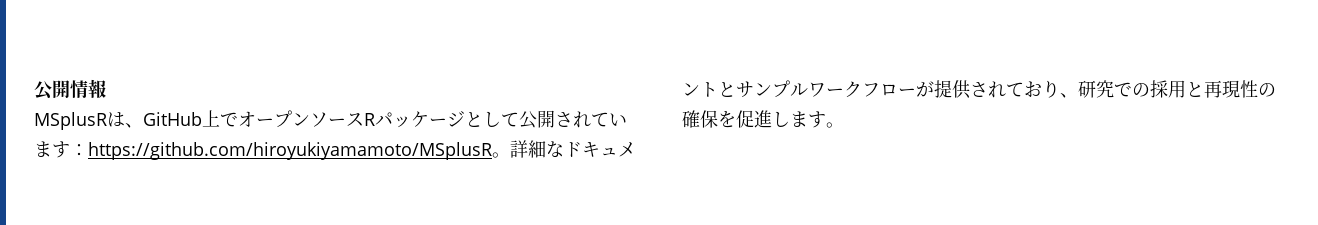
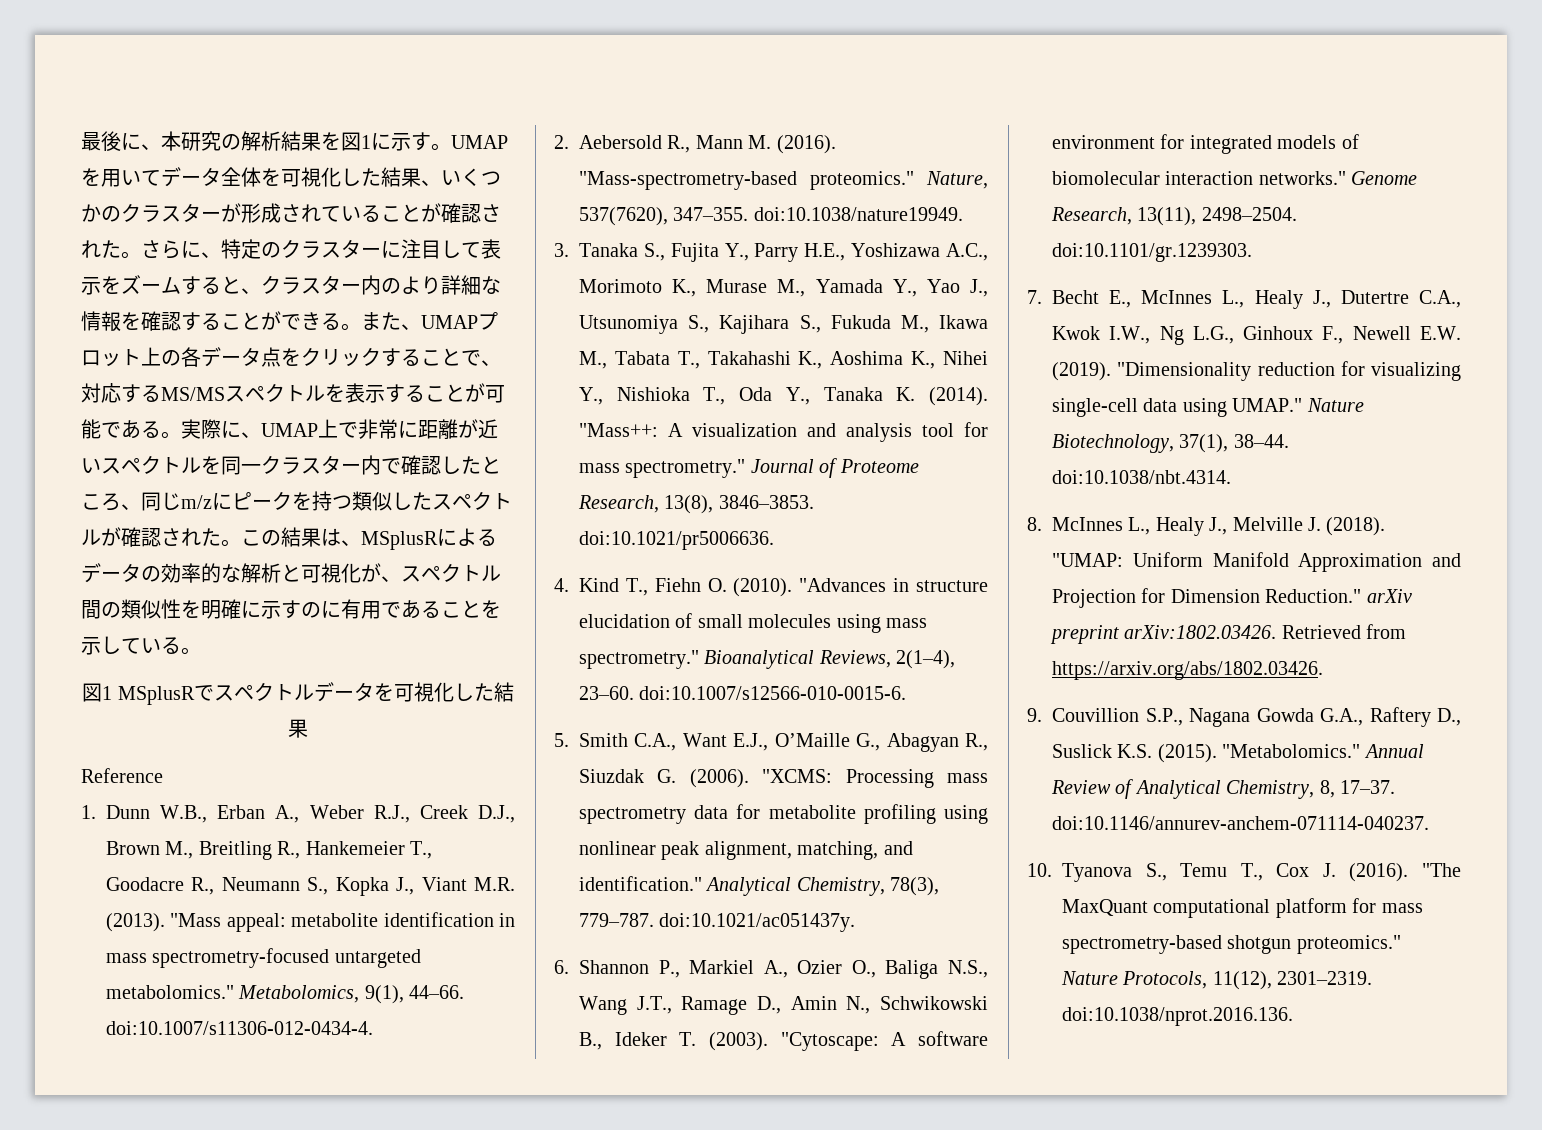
[34,79,106,100] [34,110,627,130] [34,140,636,160] [682,80,1276,99] [682,110,844,128] 公開情報 // MSplusRは、GitHub上でオープンソースRパッケージとして公開されています：https://github.com/hiroyukiyamamoto/MSplusR。詳細なドキュメントとサンプルワークフローが提供されており、研究での採用と再現性の確保を促進します。 -> [81,131,508,151] [81,167,501,187] [81,203,501,223] [81,239,501,259] [81,275,501,295] [81,311,498,332] [81,347,501,367] [81,383,505,403] [81,419,498,439] [81,455,501,475] [81,491,512,511] [81,527,497,550] [81,563,501,583] [81,599,501,619] [81,636,201,655] [82,682,514,705] [288,719,308,738] [81,768,163,783] [81,805,515,823] [106,841,432,860] [106,877,515,896] [106,912,515,932] [106,948,421,968] [106,985,465,1004] [106,1021,373,1035] [554,135,836,154] [579,171,988,190] [579,207,963,226] [554,243,988,262] [579,279,988,297] [579,315,989,334] [579,351,988,369] [579,387,988,406] [579,422,988,442] [579,458,919,478] [578,495,814,514] [579,531,774,550] [554,578,988,597] [579,613,927,633] [579,650,956,669] [579,686,907,700] [554,733,988,752] [579,769,988,788] [579,804,988,824] [579,841,913,860] [579,876,940,896] [579,913,856,932] [554,960,988,979] [579,996,988,1015] [579,1031,988,1051] [1052,134,1359,154] [1052,171,1418,185] [1051,207,1297,226] [1052,243,1252,262] [1027,290,1461,309] [1052,326,1461,345] [1052,361,1461,381] [1052,398,1364,417] [1052,434,1289,453] [1052,470,1231,484] [1027,517,1386,536] [1052,552,1461,572] [1052,588,1412,608] [1050,624,1407,644] [1052,661,1323,680] [1027,707,1461,727] [1052,744,1424,763] [1051,779,1395,799] [1052,816,1429,830] [1027,863,1461,882] [1062,898,1423,918] [1062,935,1401,954] [1061,971,1373,990] [1062,1007,1293,1026] 最後に、本研究の解析結果を図1に示す。UMAPを用いてデータ全体を可視化した結果、いくつかのクラスターが形成されていることが確認された。さらに、特定のクラスターに注目して表示をズームすると、クラスター内のより詳細な情報を確認することができる。また、UMAPプロット上の各データ点をクリックすることで、対応するMS/MSスペクトルを表示することが可能である。実際に、UMAP上で非常に距離が近いスペクトルを同一クラスター内で確認したところ、同じm/zにピークを持つ類似したスペクトルが確認された。この結果は、MSplusRによるデータの効率的な解析と可視化が、スペクトル間の類似性を明確に示すのに有用であることを示している。 // 図1 MSplusRでスペクトルデータを可視化した結果 // Reference // 1. Dunn W.B., Erban A., Weber R.J., Creek D.J., Brown M., Breitling R., Hankemeier T., Goodacre R., Neumann S., Kopka J., Viant M.R. (2013). "Mass appeal: metabolite identification in mass spectrometry-focused untargeted metabolomics." Metabolomics, 9(1), 44–66. doi:10.1007/s11306-012-0434-4. // 2. Aebersold R., Mann M. (2016). "Mass-spectrometry-based proteomics." Nature, 537(7620), 347–355. doi:10.1038/nature19949. // 3. Tanaka S., Fujita Y., Parry H.E., Yoshizawa A.C., Morimoto K., Murase M., Yamada Y., Yao J., Utsunomiya S., Kajihara S., Fukuda M., Ikawa M., Tabata T., Takahashi K., Aoshima K., Nihei Y., Nishioka T., Oda Y., Tanaka K. (2014). "Mass++: A visualization and analysis tool for mass spectrometry." Journal of Proteome Research, 13(8), 3846–3853. doi:10.1021/pr5006636. // 4. Kind T., Fiehn O. (2010). "Advances in structure elucidation of small molecules using mass spectrometry." Bioanalytical Reviews, 2(1–4), 23–60. doi:10.1007/s12566-010-0015-6. // 5. Smith C.A., Want E.J., O’Maille G., Abagyan R., Siuzdak G. (2006). "XCMS: Processing mass spectrometry data for metabolite profiling using nonlinear peak alignment, matching, and identification." Analytical Chemistry, 78(3), 779–787. doi:10.1021/ac051437y. // 6. Shannon P., Markiel A., Ozier O., Baliga N.S., Wang J.T., Ramage D., Amin N., Schwikowski B., Ideker T. (2003). "Cytoscape: A software environment for integrated models of biomolecular interaction networks." Genome Research, 13(11), 2498–2504. doi:10.1101/gr.1239303. // 7. Becht E., McInnes L., Healy J., Dutertre C.A., Kwok I.W., Ng L.G., Ginhoux F., Newell E.W. (2019). "Dimensionality reduction for visualizing single-cell data using UMAP." Nature Biotechnology, 37(1), 38–44. doi:10.1038/nbt.4314. // 8. McInnes L., Healy J., Melville J. (2018). "UMAP: Uniform Manifold Approximation and Projection for Dimension Reduction." arXiv preprint arXiv:1802.03426. Retrieved from https://arxiv.org/abs/1802.03426. // 9. Couvillion S.P., Nagana Gowda G.A., Raftery D., Suslick K.S. (2015). "Metabolomics." Annual Review of Analytical Chemistry, 8, 17–37. doi:10.1146/annurev-anchem-071114-040237. // 10. Tyanova S., Temu T., Cox J. (2016). "The MaxQuant computational platform for mass spectrometry-based shotgun proteomics." Nature Protocols, 11(12), 2301–2319. doi:10.1038/nprot.2016.136.

